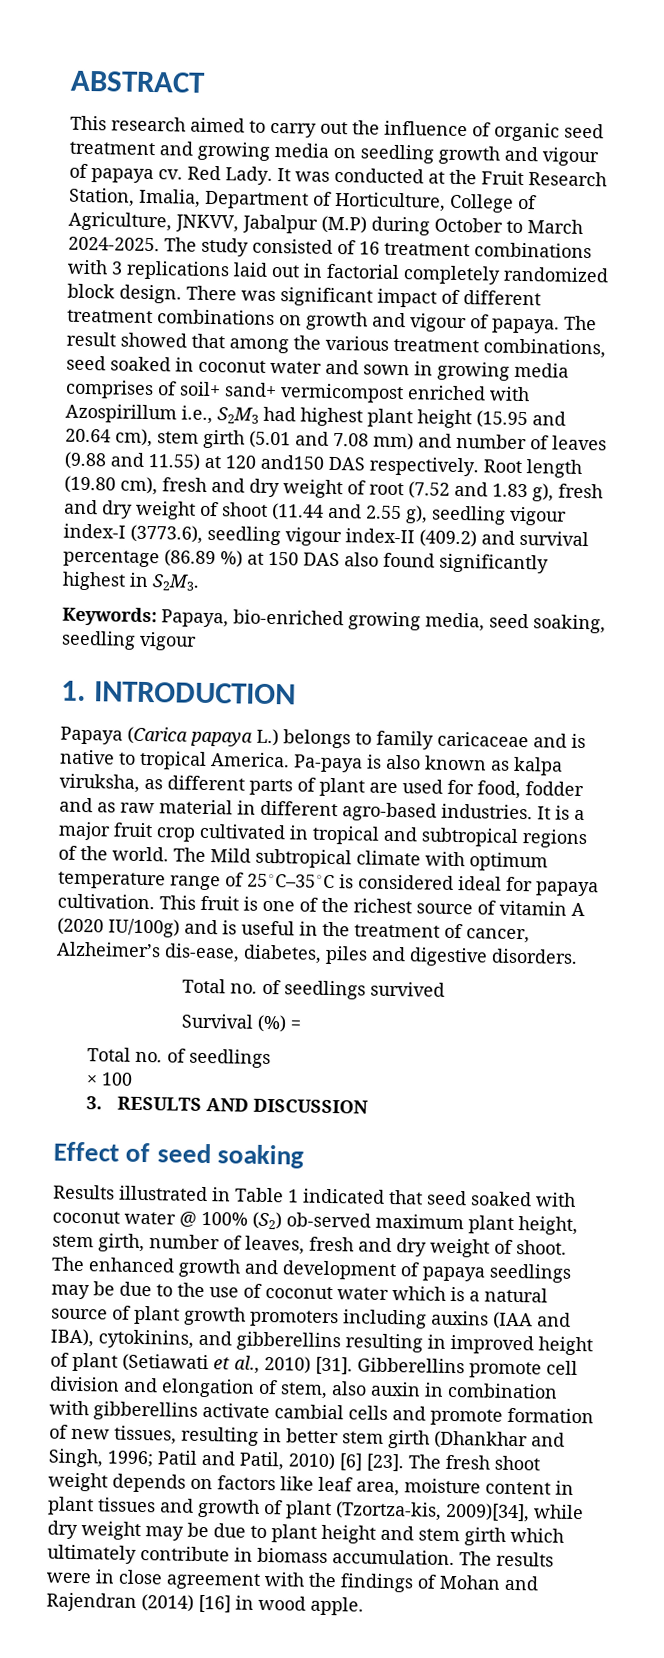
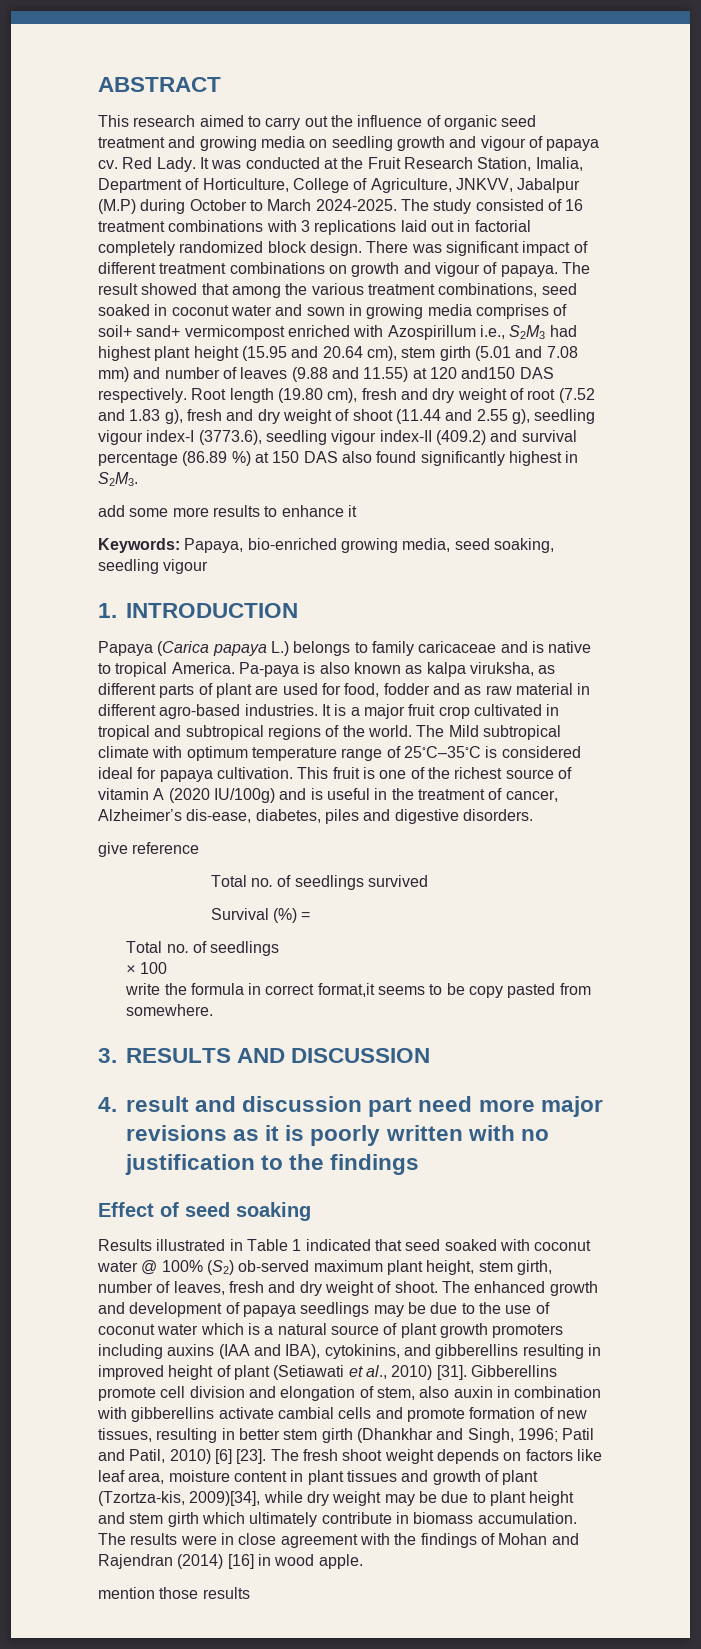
(200, 582) none -> [98,505,357,517] // add some more results to enhance it
(578, 956) none -> [98,842,200,857] // give reference
[85,1096,369,1114] 3. RESULTS AND DISCUSSION -> [125,983,591,998] [126,1004,214,1016] [98,1048,431,1063] [98,1096,603,1117] [126,1125,549,1146] [125,1154,420,1175] write the formula in correct format,it seems to be copy pasted from somewhere. // 3. RESULTS AND DISCUSSION // 4. result and discussion part need more major revisions as it is poorly written with no justification to the findings
(364, 1606) none -> [98,1587,250,1599] // mention those results

